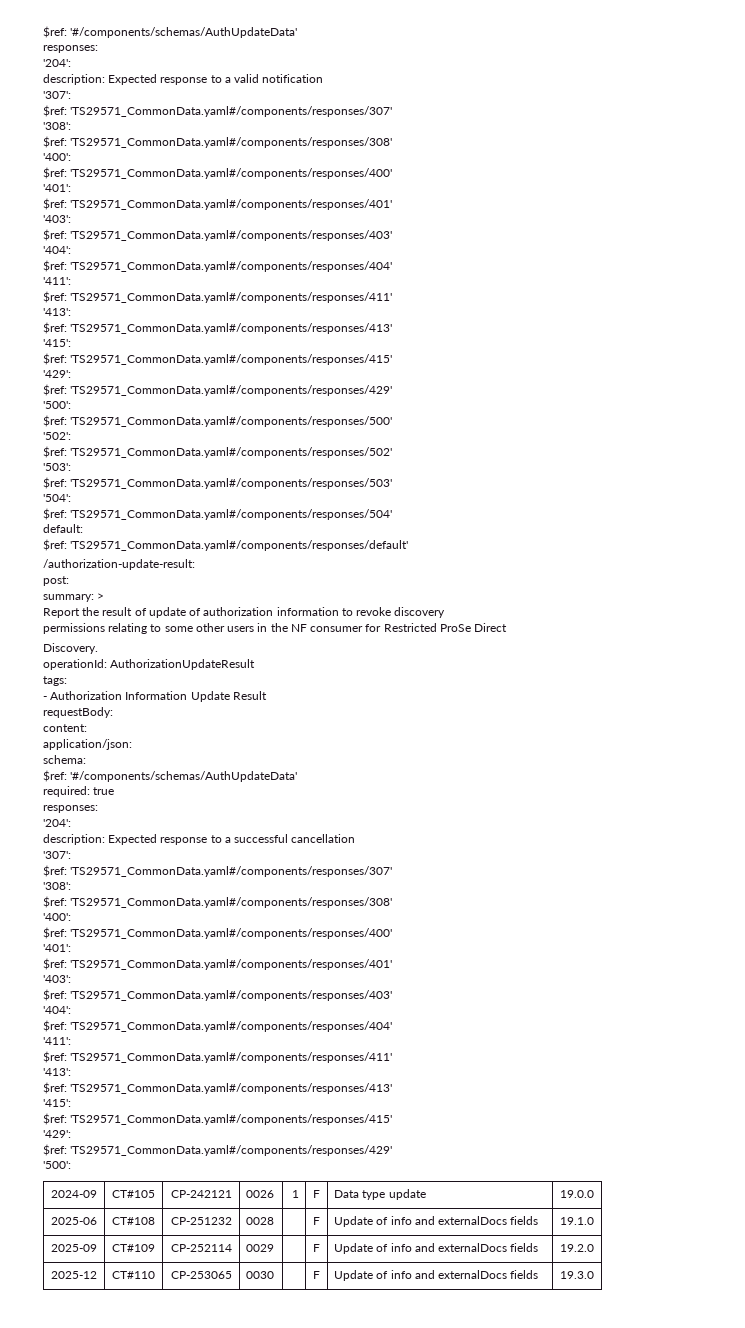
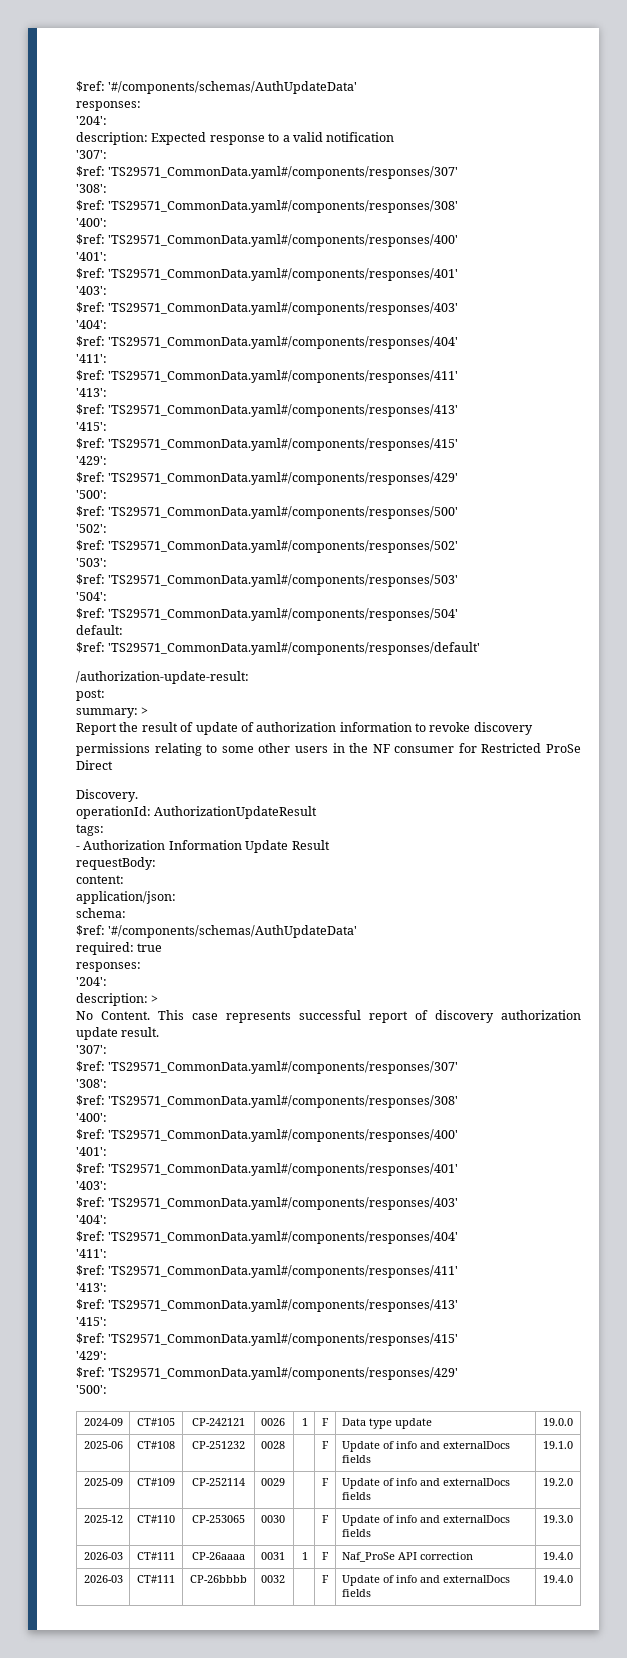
[108,834,356,845] Expected response to a successful cancellation -> [151,995,159,1003] [76,1010,581,1023] [76,1027,160,1040] > // No Content. This case represents successful report of discovery authorization update result.
(594, 1275) none -> [83,1552,123,1560] [137,1552,175,1560] [192,1552,245,1560] [260,1552,285,1560] [302,1552,309,1560] [322,1552,329,1560] [341,1552,473,1562] [543,1552,573,1560] [83,1575,123,1583] [137,1575,175,1583] [190,1575,247,1583] [260,1575,285,1583] [322,1575,329,1583] [341,1575,510,1586] [341,1589,371,1597] [543,1575,573,1583] // 2026-03 | CT#111 | CP-26aaaa | 0031 | 1 | F | Naf_ProSe API correction | 19.4.0 // 2026-03 | CT#111 | CP-26bbbb | 0032 | | F | Update of info and externalDocs fields | 19.4.0

